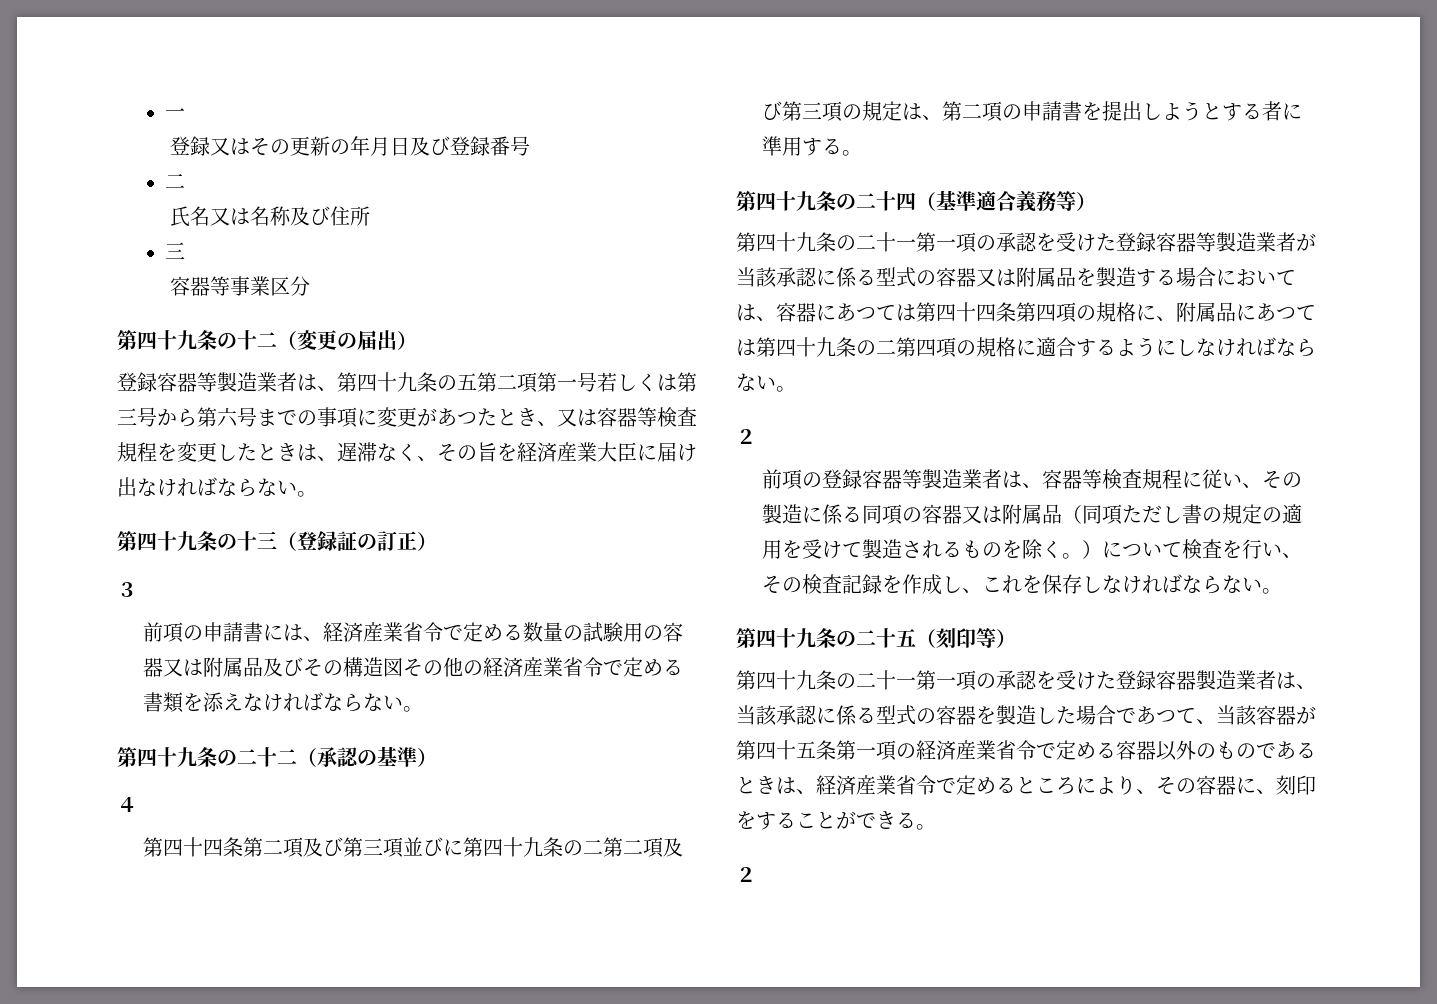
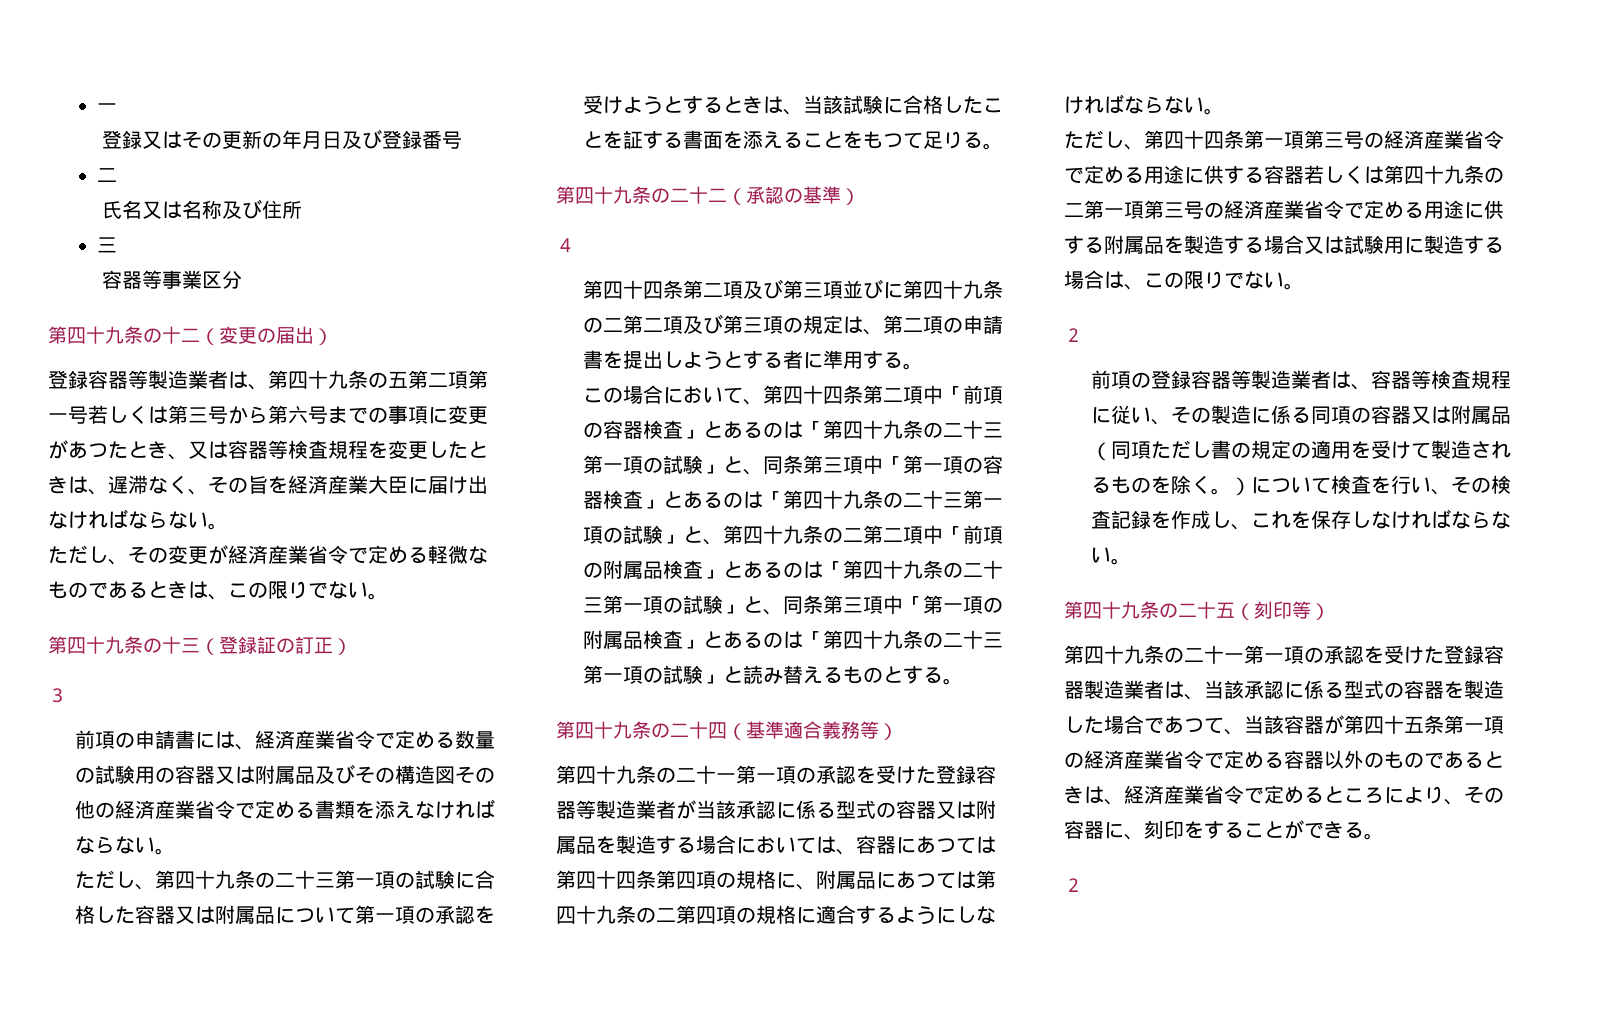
(317, 494) none -> [48,545,488,565] [48,581,388,600] // ただし、その変更が経済産業省令で定める軽微なものであるときは、この限りでない。
(424, 709) none -> [74,870,495,890] [74,905,495,924] [582,95,1003,115] [582,130,1003,150] // ただし、第四十九条の二十三第一項の試験に合格した容器又は附属品について第一項の承認を受けようとするときは、当該試験に合格したことを証する書面を添えることをもつて足りる。
(863, 153) none -> [582,385,1003,405] [582,420,1003,439] [582,455,1003,475] [582,490,1003,509] [582,525,1003,545] [582,560,1003,579] [582,595,1003,615] [582,630,1003,649] [582,665,963,685] // この場合において、第四十四条第二項中「前項の容器検査」とあるのは「第四十九条の二十三第一項の試験」と、同条第三項中「第一項の容器検査」とあるのは「第四十九条の二十三第一項の試験」と、第四十九条の二第二項中「前項の附属品検査」とあるのは「第四十九条の二十三第一項の試験」と、同条第三項中「第一項の附属品検査」とあるのは「第四十九条の二十三第一項の試験」と読み替えるものとする。
(796, 389) none -> [1064,130,1504,150] [1064,165,1504,184] [1064,200,1504,219] [1064,235,1504,254] [1064,270,1304,290] // ただし、第四十四条第一項第三号の経済産業省令で定める用途に供する容器若しくは第四十九条の二第一項第三号の経済産業省令で定める用途に供する附属品を製造する場合又は試験用に製造する場合は、この限りでない。

